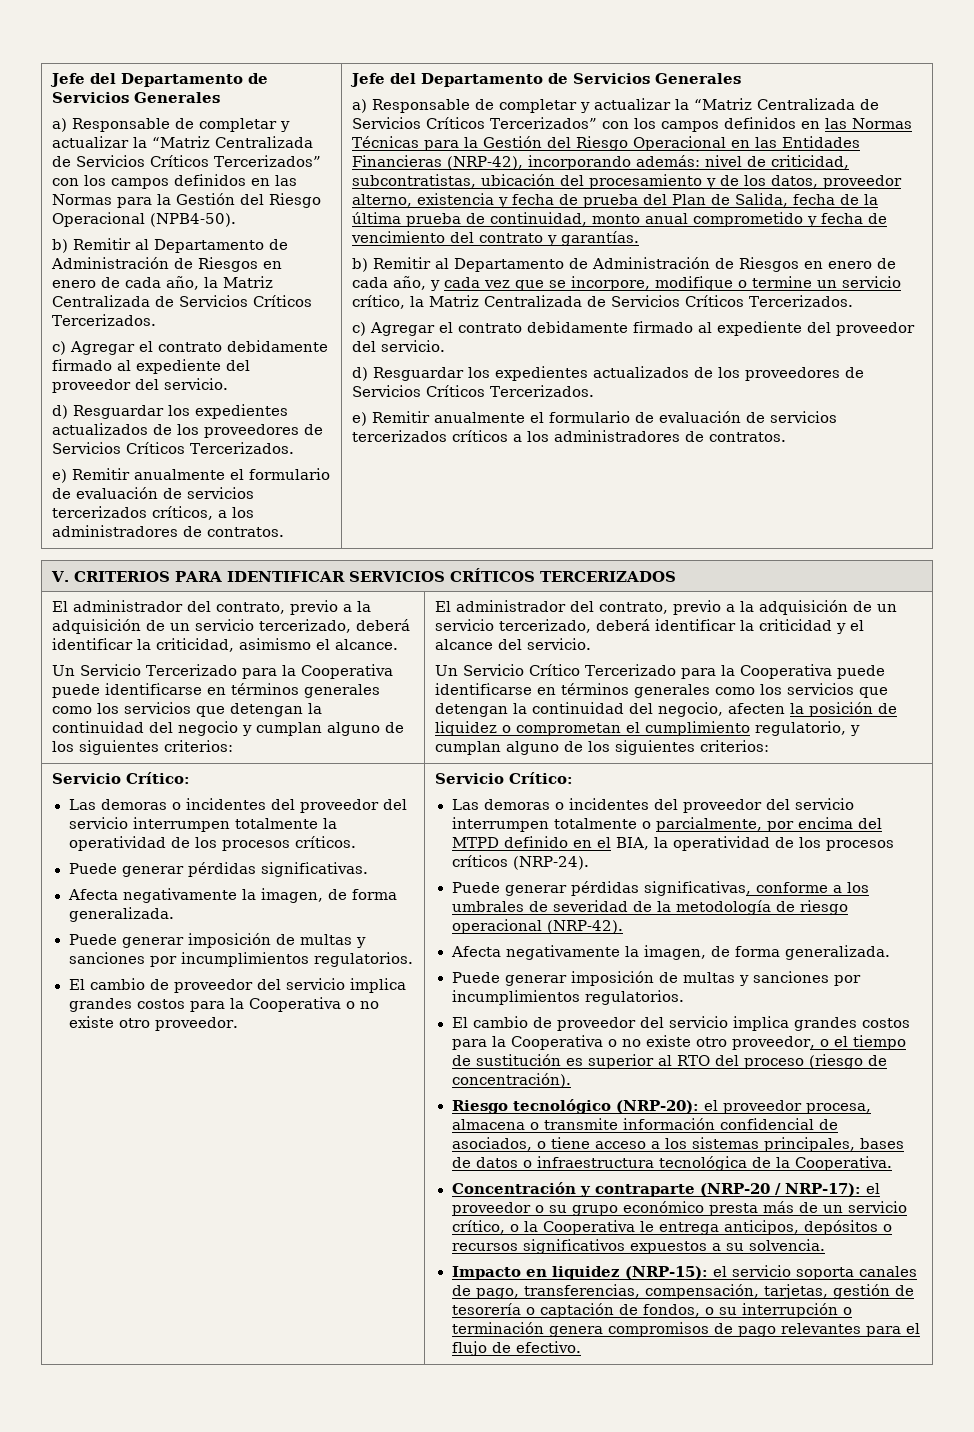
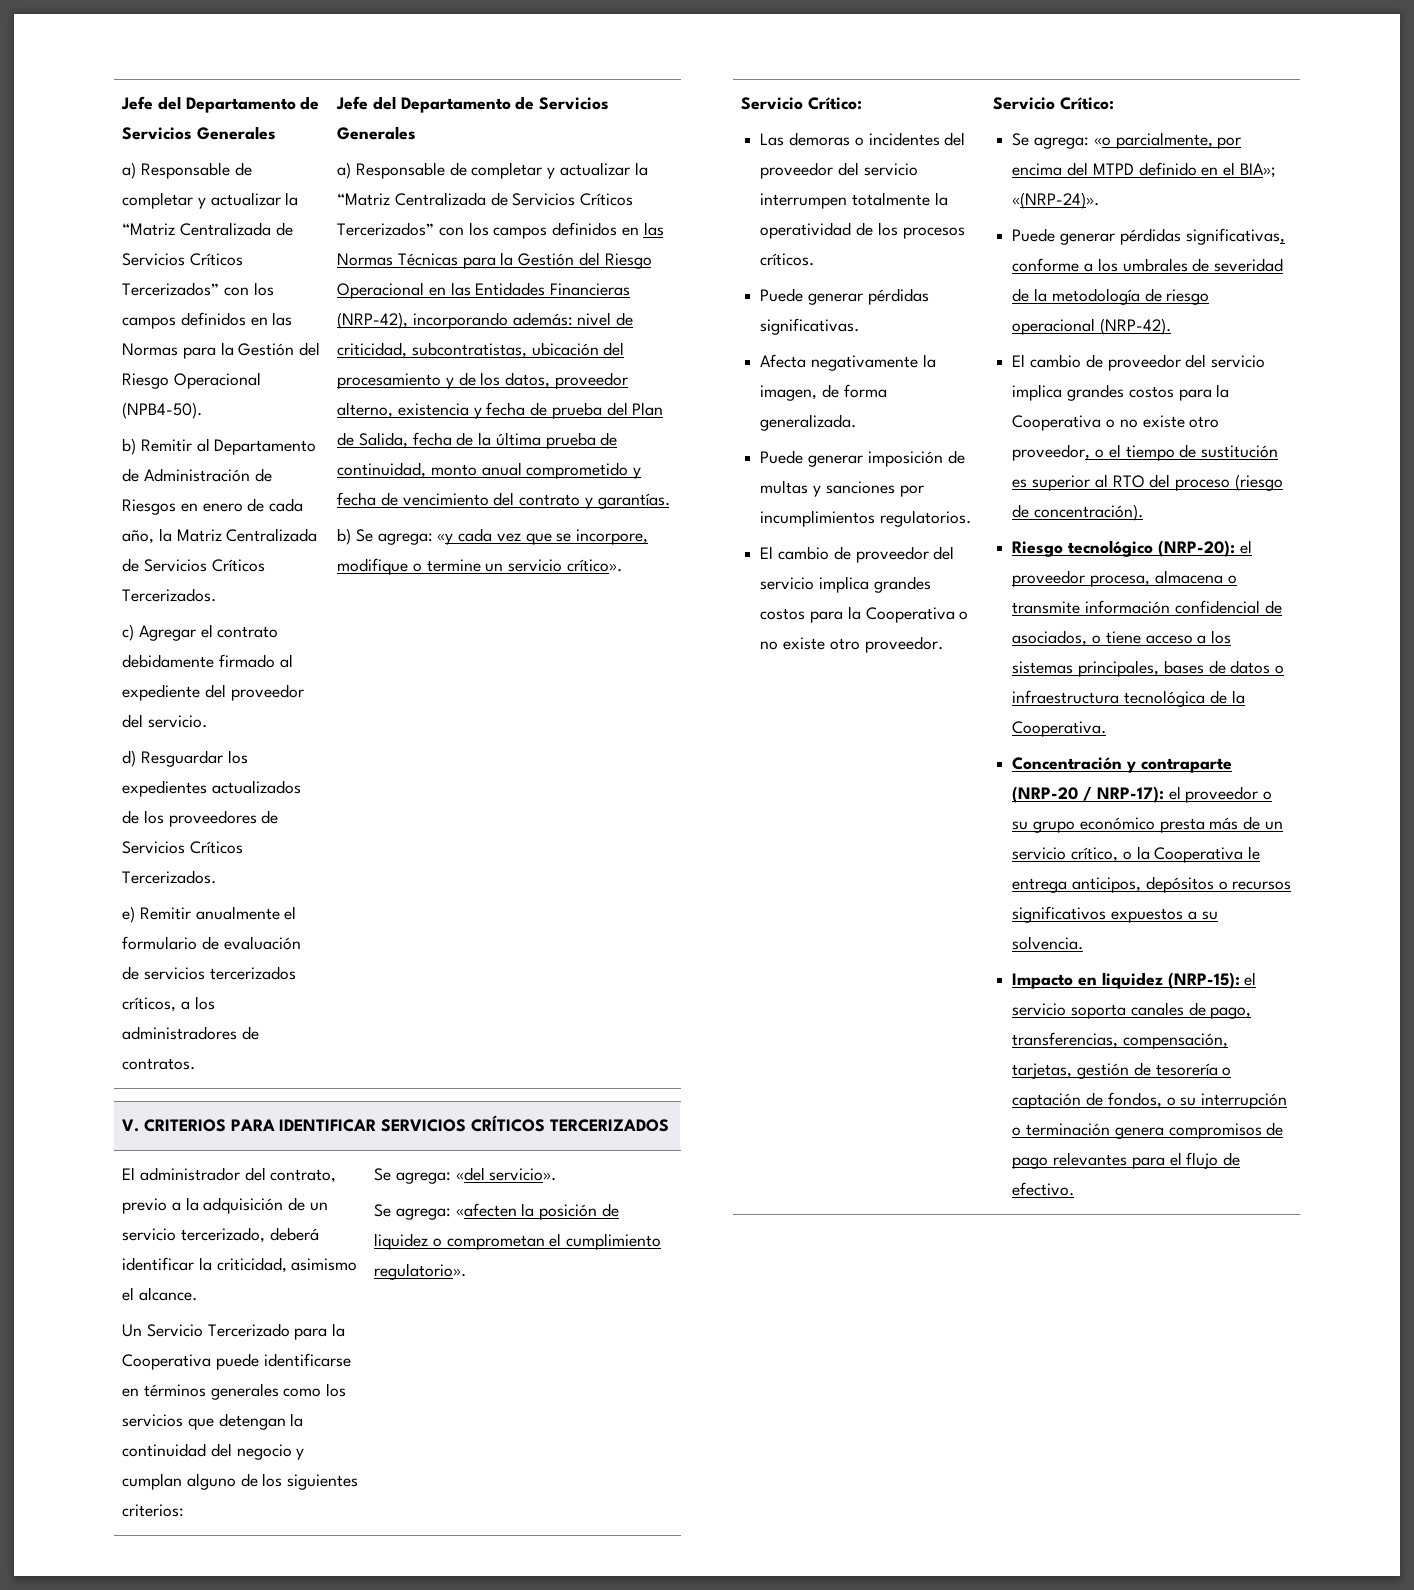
[373,257,897,272] [352,276,441,291] Remitir al Departamento de Administración de Riesgos en enero de cada año, y -> [355,529,454,545] Se agrega: «y
[352,295,854,309] [352,321,916,336] [352,340,446,352] [352,366,865,381] [352,385,595,397] [352,411,838,426] [352,430,787,442] crítico, la Matriz Centralizada de Servicios Críticos Tercerizados. // c) Agregar el contrato debidamente firmado al expediente del proveedor del servicio. // d) Resguardar los expedientes actualizados de los proveedores de Servicios Críticos Tercerizados. // e) Remitir anualmente el formulario de evaluación de servicios tercerizados críticos a los administradores de contratos. -> [566,559,622,572] crítico».
[435,600,898,615] [435,619,865,634] [435,638,592,650] [435,664,886,679] [435,683,889,698] [435,702,786,717] El administrador del contrato, previo a la adquisición de un servicio tercerizado, deberá identificar la criticidad y el alcance del servicio. // Un Servicio Crítico Tercerizado para la Cooperativa puede identificarse en términos generales como los servicios que detengan la continuidad del negocio, afecten -> [374,1167,557,1184] [374,1203,517,1220] Se agrega: «del servicio». // Se agrega: «afecten
[755,721,861,736] [435,740,770,755] regulatorio, y cumplan alguno de los siguientes criterios: -> [374,1263,467,1280] regulatorio».
[451,798,854,813] [451,817,651,832] Las demoras o incidentes del proveedor del servicio interrumpen totalmente o -> [1012,133,1111,149] Se agrega: «o
[615,836,894,851] [451,855,589,870] BIA, la operatividad de los procesos críticos (NRP-24). -> [1239,163,1276,178] [1012,192,1100,209] BIA»; «(NRP-24)».
[450,945,890,960] [451,971,861,986] [451,990,684,1005] // Afecta negativamente la imagen, de forma generalizada. // Puede generar imposición de multas y sanciones por incumplimientos regulatorios. -> (1172, 326) none

